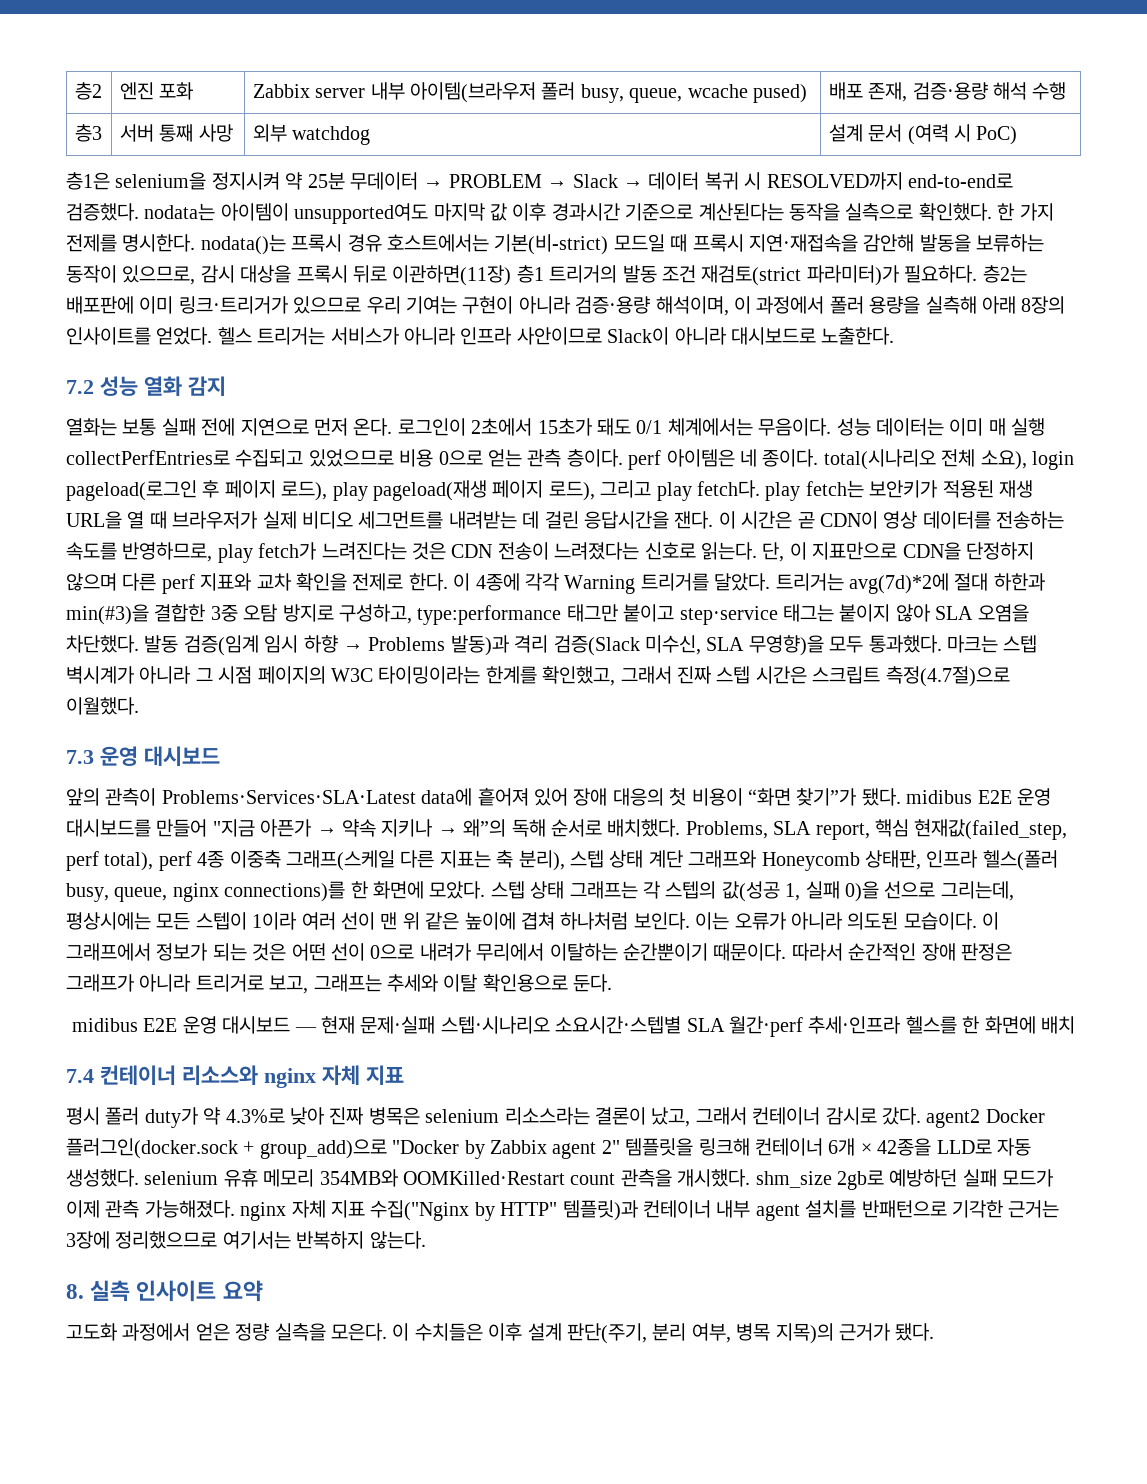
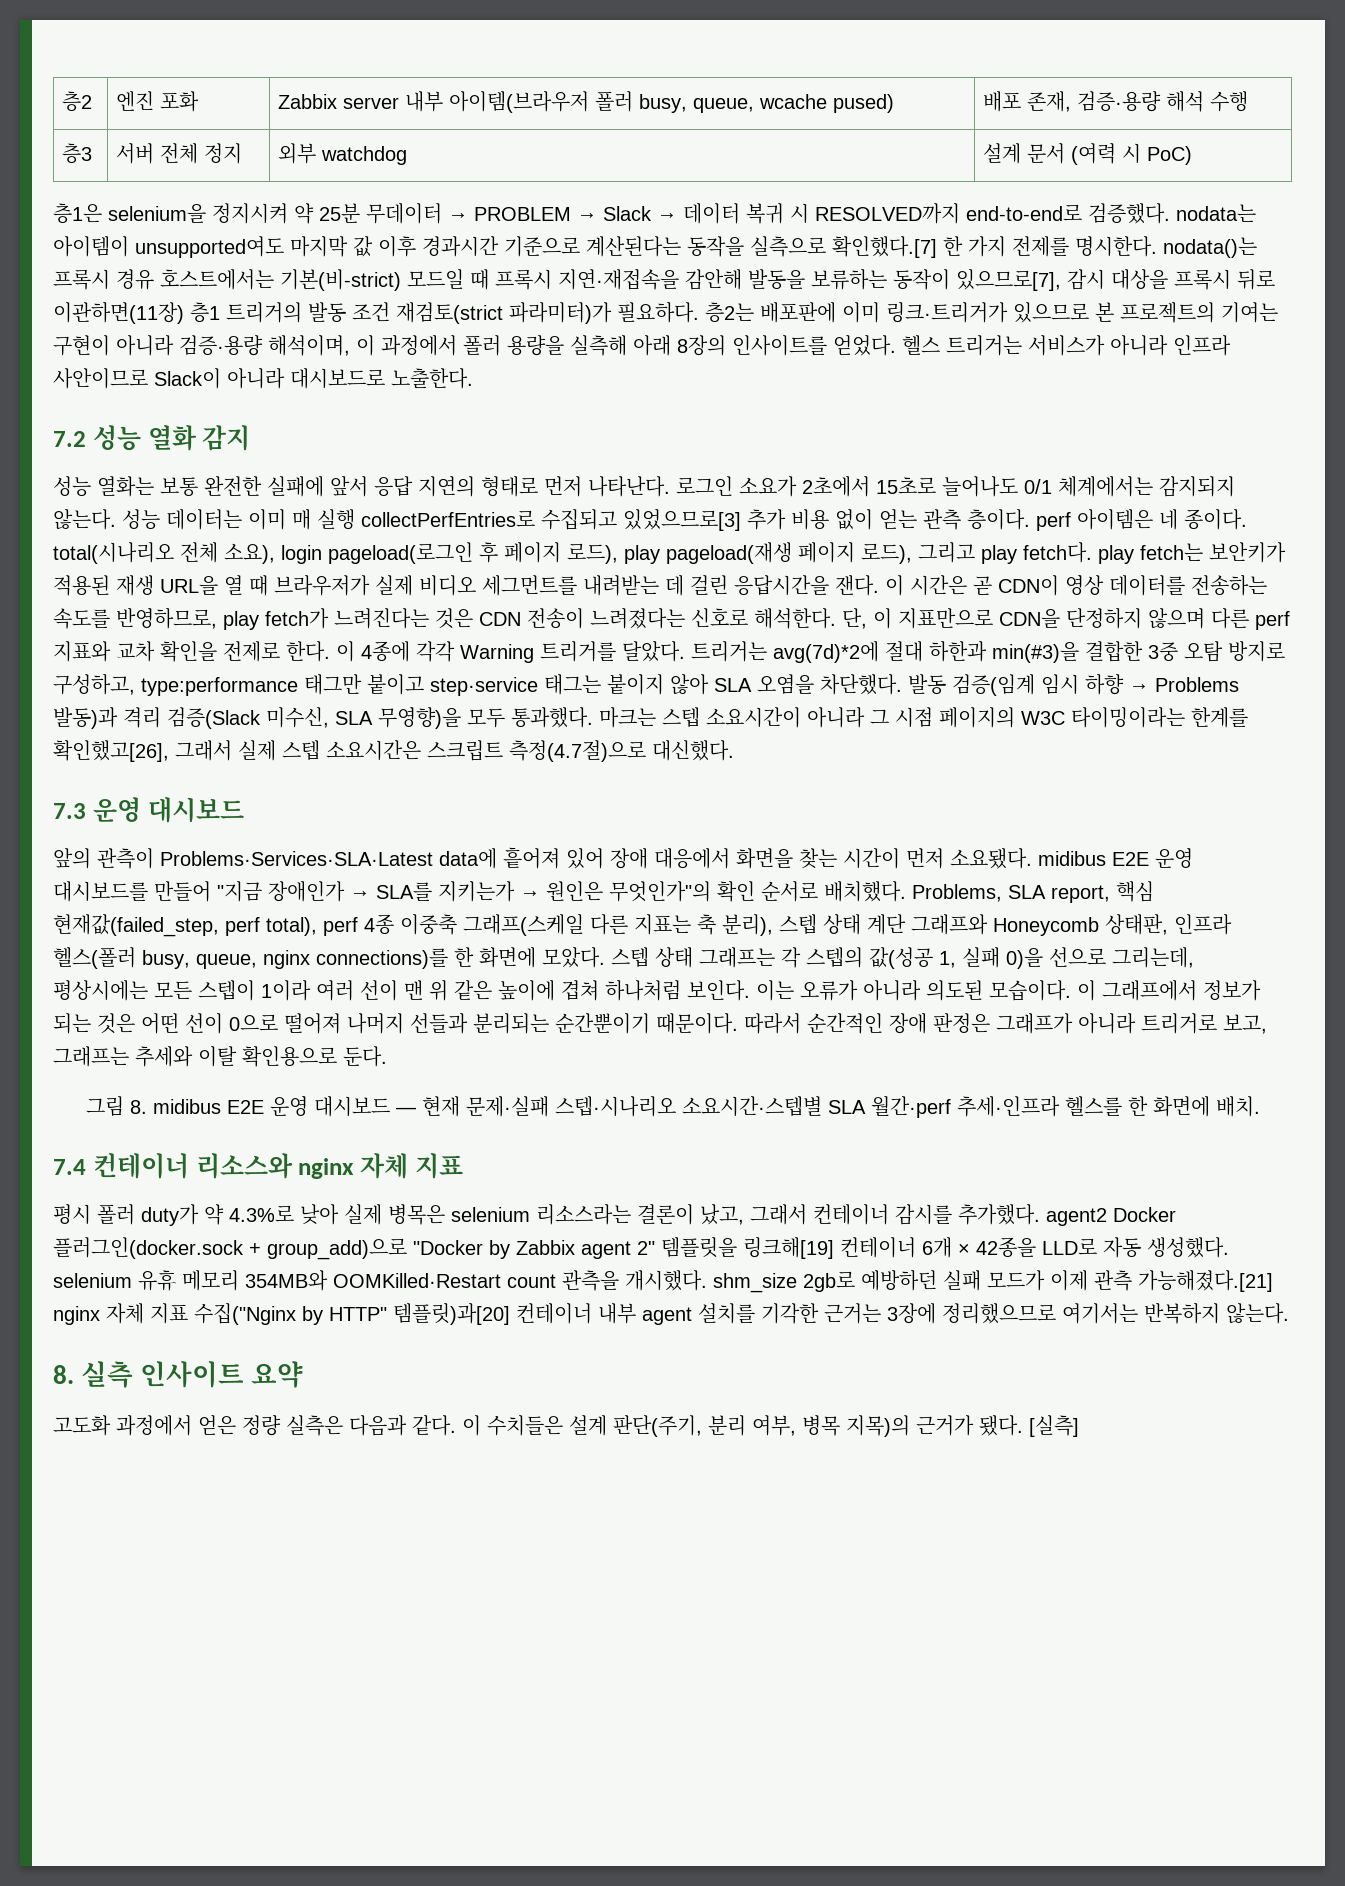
[159,124,233,142] 통째 사망 -> [160,143,243,164] 전체 정지
[918,203,992,221] 확인했다. -> [832,236,937,258] 확인했다.[7]
[122,265,196,285] 있으므로, -> [956,269,1061,291] 있으므로[7],
[366,296,401,314] 우리 -> [1095,302,1215,323] 본 프로젝트의
(226, 386) none -> [53,476,91,497] 성능
[161,418,832,436] 실패 전에 지연으로 먼저 온다. 로그인이 2초에서 15초가 돼도 0/1 체계에서는 무음이다. -> [204,476,1235,497] [53,509,116,530] 완전한 실패에 앞서 응답 지연의 형태로 먼저 나타난다. 로그인 소요가 2초에서 15초로 늘어나도 0/1 체계에서는 감지되지 않는다.
[308,449,483,467] 있었으므로 비용 0으로 -> [623,509,873,531] 있었으므로[3] 추가 비용 없이
[700,542,757,560] 읽는다. -> [754,608,836,629] 해석한다.
[66,666,134,684] 벽시계가 -> [706,707,801,728] 소요시간이
[542,666,807,686] 확인했고, 그래서 진짜 스텝 시간은 -> [53,740,421,762] 확인했고[26], 그래서 실제 스텝 소요시간은
[66,697,139,715] 이월했다. -> [652,740,734,761] 대신했다.
[612,788,901,806] 대응의 첫 비용이 “화면 찾기”가 됐다. -> [654,848,1032,869] 대응에서 화면을 찾는 시간이 먼저 소요됐다.
[260,819,546,837] 아픈가 → 약속 지키나 → 왜”의 독해 -> [268,881,755,902] 장애인가 → SLA를 지키는가 → 원인은 무엇인가"의 확인
[419,943,618,961] 내려가 무리에서 이탈하는 -> [284,1013,549,1034] 떨어져 나머지 선들과 분리되는
(613, 983) none -> [85,1096,147,1116] 그림 8.
[1040,1016,1075,1034] 배치 -> [1215,1096,1260,1117] 배치.
[329,1107,364,1125] 진짜 -> [344,1204,382,1225] 실제
[825,1107,921,1125] 감시로 갔다. -> [895,1204,1040,1225] 감시를 추가했다.
[698,1138,750,1156] 링크해 -> [743,1237,834,1259] 링크해[19]
[144,1200,235,1218] 가능해졌다. -> [1138,1270,1273,1292] 가능해졌다.[21]
[562,1200,638,1221] 템플릿)과 -> [393,1303,510,1325] 템플릿)과[20]
[861,1200,947,1218] 반패턴으로 -> (755, 1313) none
[274,1323,387,1341] 실측을 모은다. -> [286,1415,456,1436] 실측은 다음과 같다.
[488,1323,523,1341] 이후 -> (563, 1425) none
(935, 1332) none -> [1029,1415,1079,1437] [실측]

